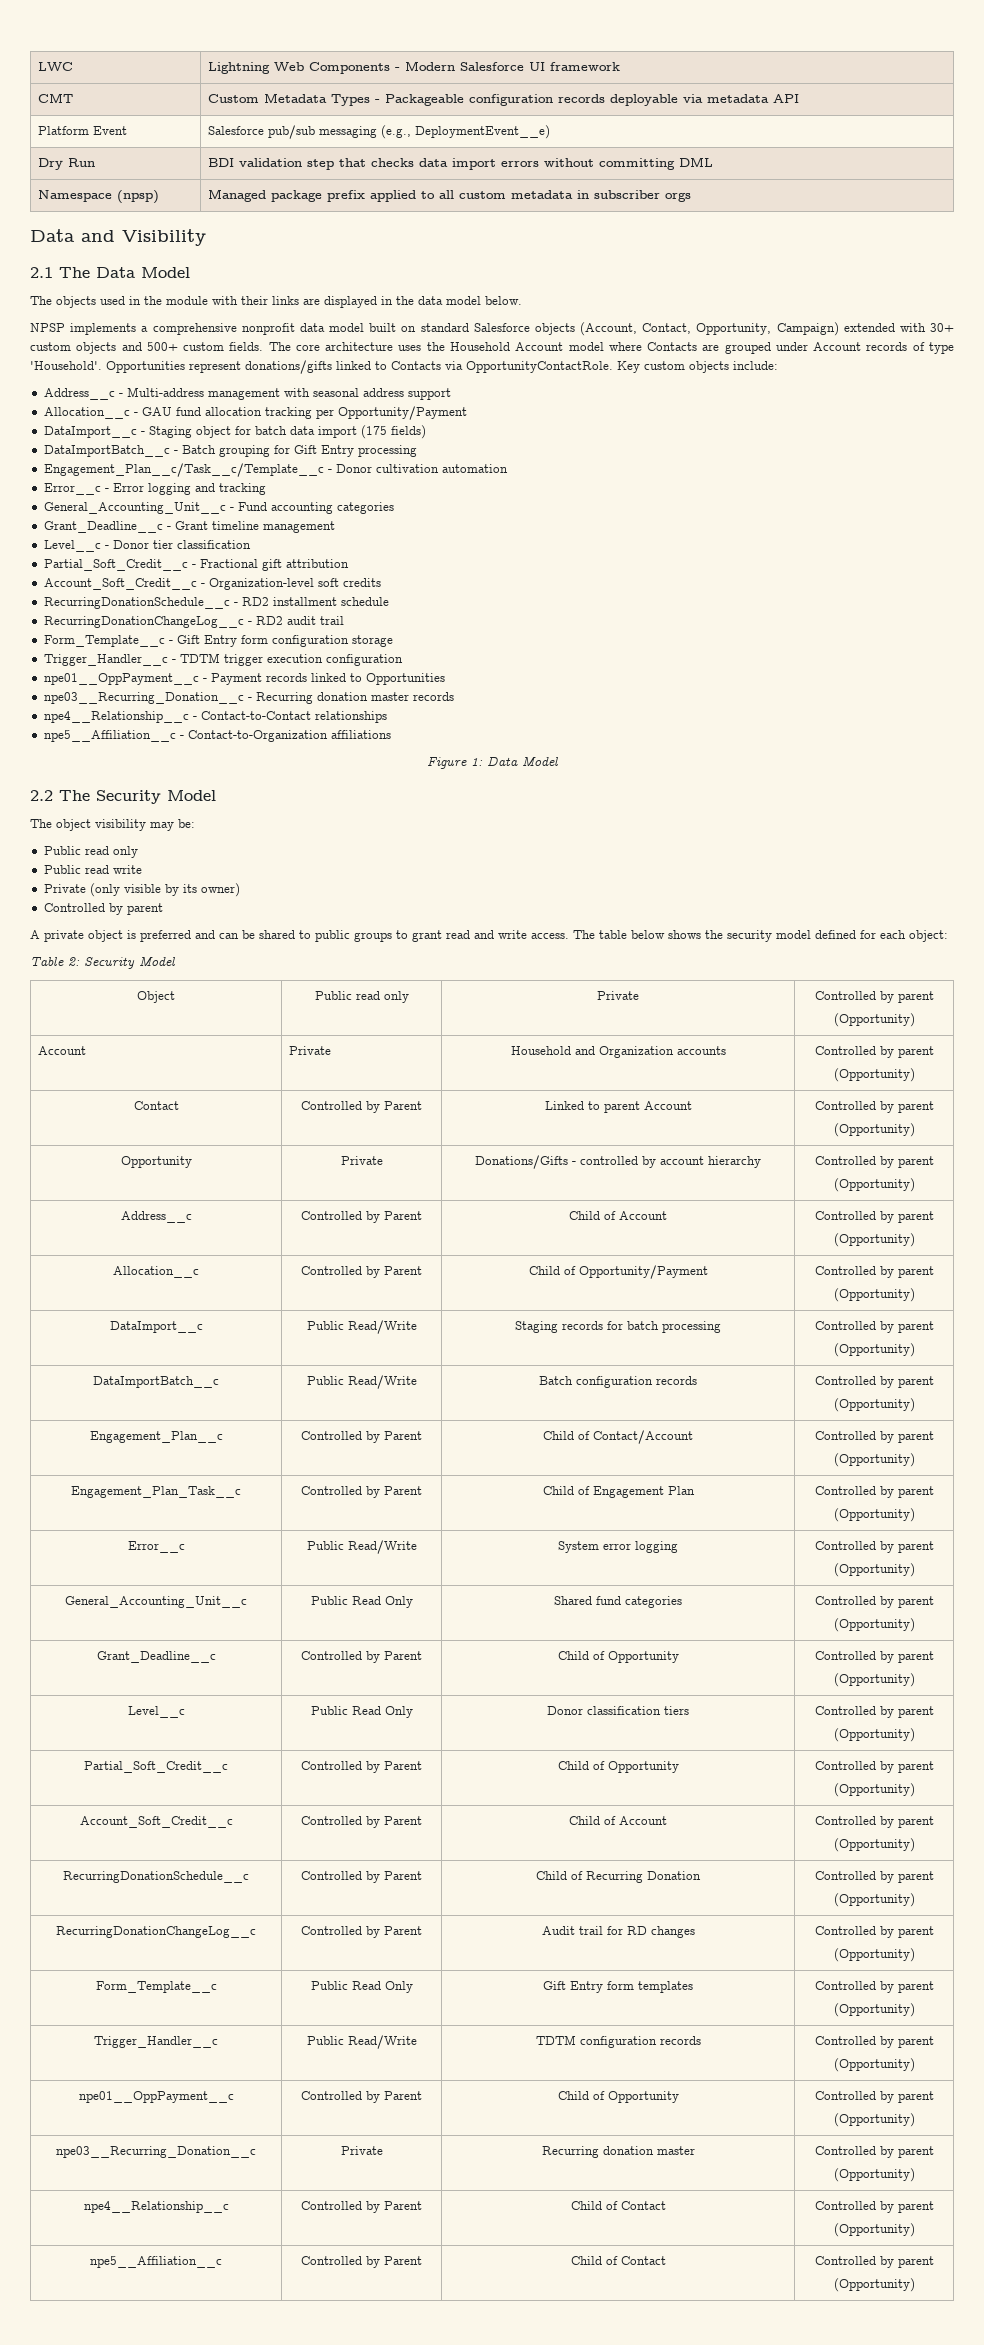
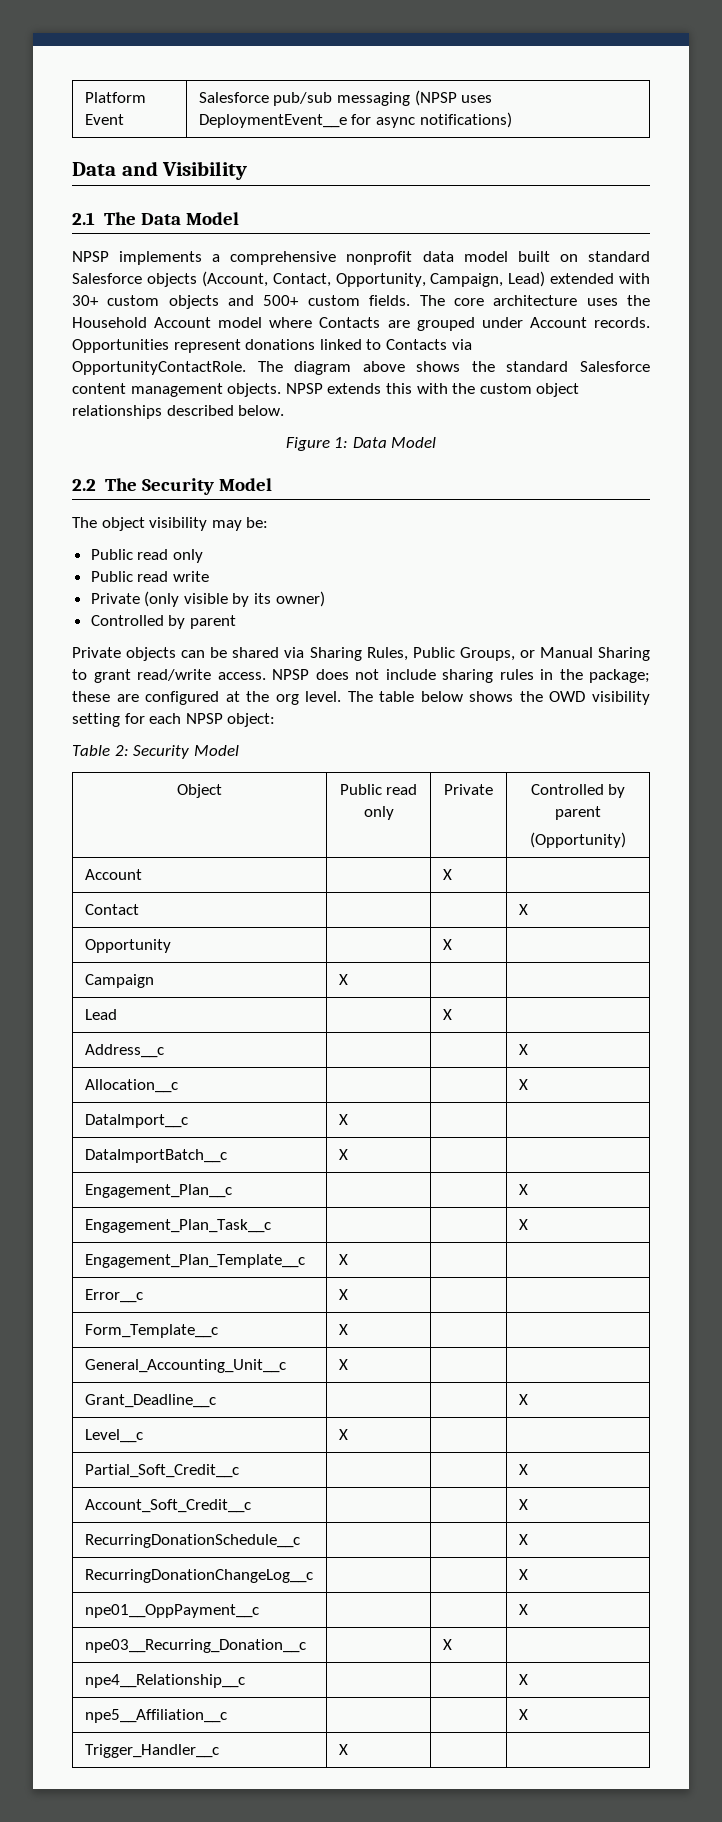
[37,62,73,71] [207,61,620,74] [37,93,73,103] [207,93,799,106] LWC | Lightning Web Components - Modern Salesforce UI framework // CMT | Custom Metadata Types - Packageable configuration records deployable via metadata API // -> (84, 97) none
[380,125,550,139] [37,158,95,170] [207,157,713,170] [37,190,159,204] [207,189,691,202] (e.g., DeploymentEvent__e) // Dry Run | BDI validation step that checks data import errors without committing DML // Namespace (npsp) | Managed package prefix applied to all custom metadata in subscriber orgs -> [414,90,493,106] [198,112,512,128] (NPSP uses DeploymentEvent__e for async notifications)
[30,296,522,308] // The objects used in the module with their links are displayed in the data model below. -> (239, 218) none
[776,322,839,336] Campaign) -> [430,271,546,287] Campaign, Lead)
[866,342,954,354] [30,361,102,370] records of type 'Household'. -> [593,317,650,328] records.
[245,360,332,374] donations/gifts -> [245,339,316,350] donations
[617,361,778,373] [43,387,451,400] [43,406,467,420] [43,425,426,439] [43,445,417,457] [43,463,508,477] [43,483,266,495] [43,502,394,514] [43,521,335,533] [43,540,251,552] [43,559,349,571] [43,578,381,590] [43,597,389,609] [43,616,344,628] [43,635,393,647] [43,653,403,666] [43,673,445,685] [43,692,454,704] [43,711,387,723] [43,730,391,742] Key custom objects include: // Address__c - Multi-address management with seasonal address support // Allocation__c - GAU fund allocation tracking per Opportunity/Payment // DataImport__c - Staging object for batch data import (175 fields) // DataImportBatch__c - Batch grouping for Gift Entry processing // Engagement_Plan__c/Task__c/Template__c - Donor cultivation automation // Error__c - Error logging and tracking // General_Accounting_Unit__c - Fund accounting categories // Grant_Deadline__c - Grant timeline management // Level__c - Donor tier classification // Partial_Soft_Credit__c - Fractional gift attribution // Account_Soft_Credit__c - Organization-level soft credits // RecurringDonationSchedule__c - RD2 installment schedule // RecurringDonationChangeLog__c - RD2 audit trail // Form_Template__c - Gift Entry form configuration storage // Trigger_Handler__c - TDTM trigger execution configuration // npe01__OppPayment__c - Payment records linked to Opportunities // npe03__Recurring_Donation__c - Recurring donation master records // npe4__Relationship__c - Contact-to-Contact relationships // npe5__Affiliation__c - Contact-to-Organization affiliations -> [257,361,650,375] [72,383,580,397] [72,405,285,419] The diagram above shows the standard Salesforce content management objects. NPSP extends this with the custom object relationships described below.
[30,930,569,942] A private object is preferred and can be shared to public groups to grant read and write access. -> [72,647,650,661] [72,669,650,683] [72,691,342,705] Private objects can be shared via Sharing Rules, Public Groups, or Manual Sharing to grant read/write access. NPSP does not include sharing rules in the package; these are configured at the org level.
[727,930,856,942] security model defined -> [549,691,651,705] [72,713,120,727] OWD visibility setting
(906, 934) none -> [185,713,223,724] NPSP
[288,1046,331,1055] [510,1046,726,1058] [814,1046,934,1058] [833,1068,915,1082] [133,1101,179,1110] [301,1101,422,1113] [544,1101,692,1113] [814,1101,934,1113] [833,1123,915,1137] [120,1156,192,1168] [340,1156,383,1165] [475,1155,761,1169] [814,1156,934,1168] [833,1178,915,1192] [120,1211,192,1223] [301,1211,422,1223] [569,1211,667,1220] [814,1211,934,1223] [833,1233,915,1247] [113,1266,199,1278] [301,1266,422,1278] [528,1265,708,1279] [814,1266,934,1278] [833,1288,915,1302] [109,1321,203,1333] [306,1320,417,1334] [515,1321,721,1333] [814,1321,934,1333] [833,1343,915,1357] [93,1376,219,1388] [306,1375,417,1389] [539,1376,697,1388] [814,1376,934,1388] [833,1398,915,1412] [89,1431,223,1443] [301,1431,422,1443] [543,1430,693,1444] [814,1431,934,1443] [833,1453,915,1467] [71,1486,241,1498] [301,1486,422,1498] [542,1486,695,1498] [814,1486,934,1498] [833,1508,915,1522] [127,1541,185,1553] [306,1540,417,1554] [558,1541,678,1553] [814,1541,934,1553] [833,1563,915,1577] [65,1596,247,1608] [310,1596,413,1608] [554,1596,682,1608] [814,1596,934,1608] [833,1618,915,1632] [96,1651,216,1663] [301,1651,422,1663] [557,1651,679,1663] [814,1651,934,1663] [833,1673,915,1687] [127,1706,185,1718] [310,1706,413,1718] [547,1706,689,1715] [814,1706,934,1718] [833,1728,915,1742] [84,1761,228,1773] [301,1761,422,1773] [557,1761,679,1773] [814,1761,934,1773] [833,1783,915,1797] [79,1816,233,1828] [301,1816,422,1828] [569,1816,667,1825] [814,1816,934,1828] [833,1838,915,1852] [63,1871,249,1883] [301,1871,422,1883] [536,1871,701,1883] [814,1871,934,1883] [833,1893,915,1907] [56,1926,256,1938] [301,1926,422,1938] [541,1926,695,1938] [814,1926,934,1938] [833,1948,915,1962] [95,1981,217,1993] [310,1981,413,1993] [543,1981,693,1993] [814,1981,934,1993] [833,2003,915,2017] [94,2036,218,2048] [306,2035,417,2049] [535,2035,701,2048] [814,2036,934,2048] [833,2058,915,2072] [78,2091,234,2103] [301,2091,422,2103] [557,2091,679,2103] [814,2091,934,2103] [833,2113,915,2127] [56,2146,256,2158] [340,2146,383,2155] [541,2146,695,2158] [814,2146,934,2158] [833,2168,915,2182] [83,2201,229,2213] [301,2201,422,2213] [570,2201,666,2210] [814,2201,934,2213] [833,2223,915,2237] [90,2256,222,2268] [301,2256,422,2268] [570,2256,666,2265] [814,2256,934,2268] [833,2278,915,2292] Private | Household and Organization accounts | Controlled by parent // (Opportunity) // Contact | Controlled by Parent | Linked to parent Account | Controlled by parent // (Opportunity) // Opportunity | Private | Donations/Gifts - controlled by account hierarchy | Controlled by parent // (Opportunity) // Address__c | Controlled by Parent | Child of Account | Controlled by parent // (Opportunity) // Allocation__c | Controlled by Parent | Child of Opportunity/Payment | Controlled by parent // (Opportunity) // DataImport__c | Public Read/Write | Staging records for batch processing | Controlled by parent // (Opportunity) // DataImportBatch__c | Public Read/Write | Batch configuration records | Controlled by parent // (Opportunity) // Engagement_Plan__c | Controlled by Parent | Child of Contact/Account | Controlled by parent // (Opportunity) // Engagement_Plan_Task__c | Controlled by Parent | Child of Engagement Plan | Controlled by parent // (Opportunity) // Error__c | Public Read/Write | System error logging | Controlled by parent // (Opportunity) // General_Accounting_Unit__c | Public Read Only | Shared fund categories | Controlled by parent // (Opportunity) // Grant_Deadline__c | Controlled by Parent | Child of Opportunity | Controlled by parent // (Opportunity) // Level__c | Public Read Only | Donor classification tiers | Controlled by parent // (Opportunity) // Partial_Soft_Credit__c | Controlled by Parent | Child of Opportunity | Controlled by parent // (Opportunity) // Account_Soft_Credit__c | Controlled by Parent | Child of Account | Controlled by parent // (Opportunity) // RecurringDonationSchedule__c | Controlled by Parent | Child of Recurring Donation | Controlled by parent // (Opportunity) // RecurringDonationChangeLog__c | Controlled by Parent | Audit trail for RD changes | Controlled by parent // (Opportunity) // Form_Template__c | Public Read Only | Gift Entry form templates | Controlled by parent // (Opportunity) // Trigger_Handler__c | Public Read/Write | TDTM configuration records | Controlled by parent // (Opportunity) // npe01__OppPayment__c | Controlled by Parent | Child of Opportunity | Controlled by parent // (Opportunity) // npe03__Recurring_Donation__c | Private | Recurring donation master | Controlled by parent // (Opportunity) // npe4__Relationship__c | Controlled by Parent | Child of Contact | Controlled by parent // (Opportunity) // npe5__Affiliation__c | Controlled by Parent | Child of Contact | Controlled by parent // (Opportunity) -> [442,869,452,880] [84,904,139,915] [518,904,528,915] [84,939,171,953] [442,939,452,950] [84,974,154,988] [338,974,348,985] [84,1009,117,1020] [442,1009,452,1020] [84,1044,164,1058] [518,1044,528,1055] [84,1079,178,1093] [518,1079,528,1090] [84,1114,188,1128] [338,1114,348,1125] [84,1149,227,1163] [338,1149,348,1160] [84,1184,232,1198] [518,1184,528,1195] [84,1219,271,1233] [518,1219,528,1230] [84,1254,305,1268] [338,1254,348,1265] [84,1289,143,1303] [338,1289,348,1300] [84,1324,218,1338] [338,1324,348,1335] [84,1359,286,1373] [338,1359,348,1370] [84,1394,216,1408] [518,1394,528,1405] [84,1429,143,1443] [338,1429,348,1440] [84,1464,239,1478] [518,1464,528,1475] [84,1499,251,1513] [518,1499,528,1510] [84,1534,300,1548] [518,1534,528,1545] [84,1569,313,1583] [518,1569,528,1580] [84,1604,259,1618] [518,1604,528,1615] [84,1639,306,1653] [442,1639,452,1650] [84,1674,245,1688] [518,1674,528,1685] [84,1709,227,1723] [518,1709,528,1720] [84,1744,219,1758] [338,1744,348,1755] | X | // Contact | | | X // Opportunity | | X | // Campaign | X | | // Lead | | X | // Address__c | | | X // Allocation__c | | | X // DataImport__c | X | | // DataImportBatch__c | X | | // Engagement_Plan__c | | | X // Engagement_Plan_Task__c | | | X // Engagement_Plan_Template__c | X | | // Error__c | X | | // Form_Template__c | X | | // General_Accounting_Unit__c | X | | // Grant_Deadline__c | | | X // Level__c | X | | // Partial_Soft_Credit__c | | | X // Account_Soft_Credit__c | | | X // RecurringDonationSchedule__c | | | X // RecurringDonationChangeLog__c | | | X // npe01__OppPayment__c | | | X // npe03__Recurring_Donation__c | | X | // npe4__Relationship__c | | | X // npe5__Affiliation__c | | | X // Trigger_Handler__c | X | |

